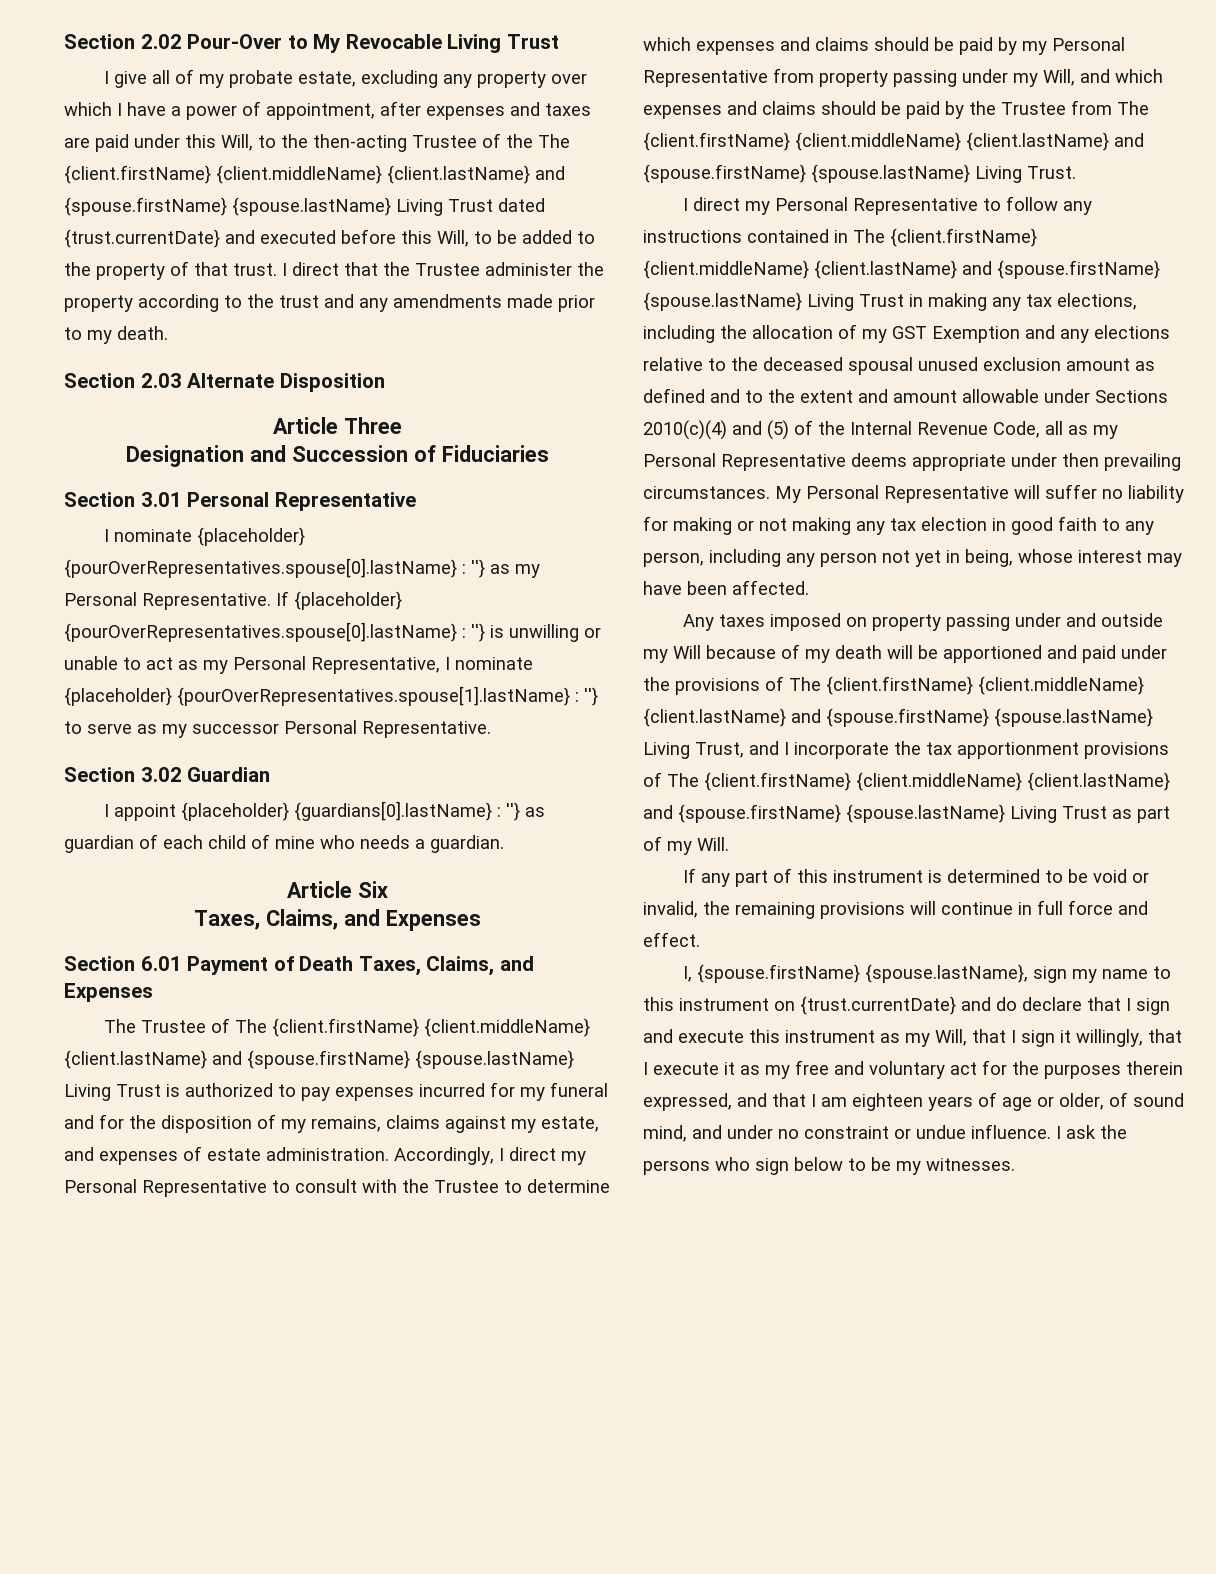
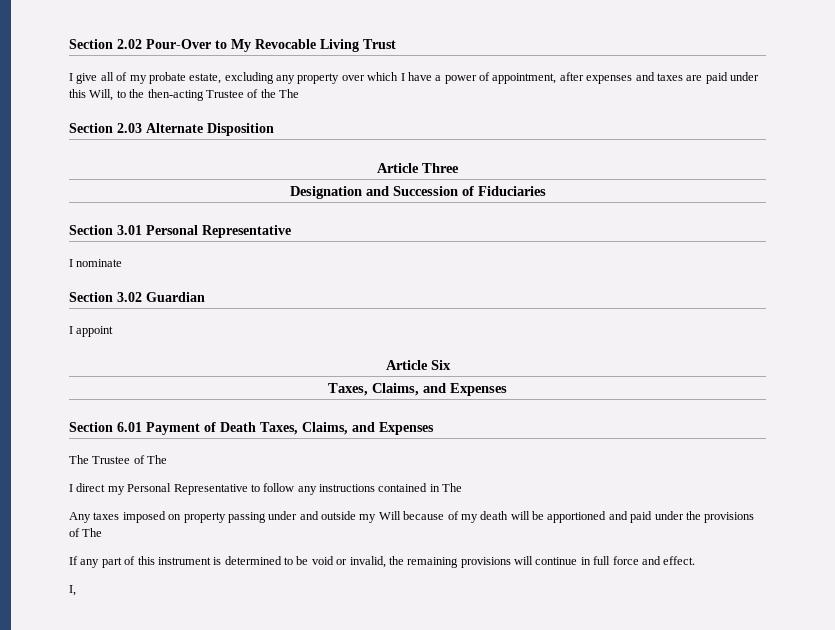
[64,165,565,184] [64,197,545,216] [64,229,595,248] [64,261,604,280] [64,294,595,312] [64,326,168,344] {client.firstName} {client.middleName} {client.lastName} and {spouse.firstName} {spouse.lastName} Living Trust dated {trust.currentDate} and executed before this Will, to be added to the property of that trust. I direct that the Trustee administer the property according to the trust and any amendments made prior to my death. -> (299, 93) none
[196,527,305,546] [64,558,540,578] [64,591,402,610] [64,622,601,642] [64,656,533,674] [64,686,598,706] [64,720,491,738] {placeholder} {pourOverRepresentatives.spouse[0].lastName} : ''} as my Personal Representative. If {placeholder} {pourOverRepresentatives.spouse[0].lastName} : ''} is unwilling or unable to act as my Personal Representative, I nominate {placeholder} {pourOverRepresentatives.spouse[1].lastName} : ''} to serve as my successor Personal Representative. -> (123, 263) none
[180,801,545,821] [64,834,504,853] {placeholder} {guardians[0].lastName} : ''} as guardian of each child of mine who needs a guardian. -> (114, 331) none
[271,1018,590,1037] [64,1050,574,1069] [64,1082,608,1101] [64,1114,599,1133] [64,1146,586,1165] [64,1179,610,1197] [643,37,1125,55] [643,68,1163,87] [643,100,1149,119] [643,132,1144,151] [643,164,1076,183] {client.firstName} {client.middleName} {client.lastName} and {spouse.firstName} {spouse.lastName} Living Trust is authorized to pay expenses incurred for my funeral and for the disposition of my remains, claims against my estate, and expenses of estate administration. Accordingly, I direct my Personal Representative to consult with the Trustee to determine which expenses and claims should be paid by my Personal Representative from property passing under my Will, and which expenses and claims should be paid by the Trustee from The {client.firstName} {client.middleName} {client.lastName} and {spouse.firstName} {spouse.lastName} Living Trust. -> (168, 459) none
[890,228,1037,247] [643,260,1160,279] [643,292,1137,311] [643,324,1170,343] [643,357,1155,375] [643,388,1168,403] [643,420,1118,440] [643,453,1181,471] [643,484,1184,503] [643,516,1154,535] [643,549,1182,567] [643,580,809,595] {client.firstName} {client.middleName} {client.lastName} and {spouse.firstName} {spouse.lastName} Living Trust in making any tax elections, including the allocation of my GST Exemption and any elections relative to the deceased spousal unused exclusion amount as defined and to the extent and amount allowable under Sections 2010(c)(4) and (5) of the Internal Revenue Code, all as my Personal Representative deems appropriate under then prevailing circumstances. My Personal Representative will suffer no liability for making or not making any tax election in good faith to any person, including any person not yet in being, whose interest may have been affected. -> (463, 487) none
[826,676,1144,695] [643,708,1153,727] [643,741,1169,759] [643,772,1170,791] [643,804,1170,823] [643,836,729,855] {client.firstName} {client.middleName} {client.lastName} and {spouse.firstName} {spouse.lastName} Living Trust, and I incorporate the tax apportionment provisions of The {client.firstName} {client.middleName} {client.lastName} and {spouse.firstName} {spouse.lastName} Living Trust as part of my Will. -> (103, 532) none
[696,964,1171,983] [643,996,1170,1015] [643,1029,1182,1047] [643,1060,1183,1079] [643,1092,1184,1111] [643,1124,1127,1142] [643,1157,1015,1175] {spouse.firstName} {spouse.lastName}, sign my name to this instrument on {trust.currentDate} and do declare that I sign and execute this instrument as my Will, that I sign it willingly, that I execute it as my free and voluntary act for the purposes therein expressed, and that I am eighteen years of age or older, of sound mind, and under no constraint or undue influence. I ask the persons who sign below to be my witnesses. -> (76, 590) none

